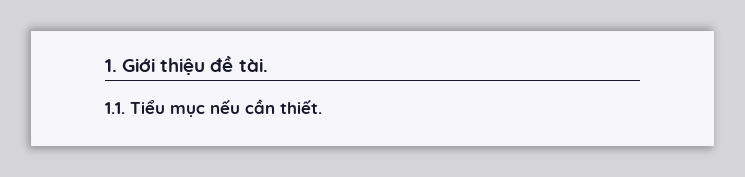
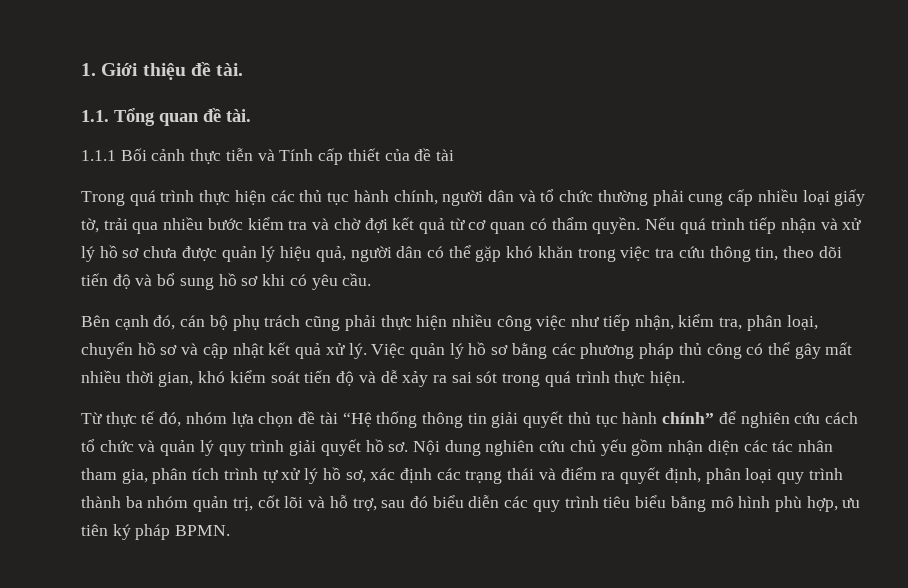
[130,99,322,117] Tiểu mục nếu cần thiết. -> [114,108,251,126] [81,148,454,165] [81,189,866,206] [81,217,862,234] [81,245,842,262] [81,273,372,290] [81,314,818,331] [81,342,853,359] [81,370,686,387] [81,411,858,428] [81,439,833,456] [81,467,843,484] [81,495,861,512] [81,524,231,540] Tổng quan đề tài. // 1.1.1 Bối cảnh thực tiễn và Tính cấp thiết của đề tài // Trong quá trình thực hiện các thủ tục hành chính, người dân và tổ chức thường phải cung cấp nhiều loại giấy tờ, trải qua nhiều bước kiểm tra và chờ đợi kết quả từ cơ quan có thẩm quyền. Nếu quá trình tiếp nhận và xử lý hồ sơ chưa được quản lý hiệu quả, người dân có thể gặp khó khăn trong việc tra cứu thông tin, theo dõi tiến độ và bổ sung hồ sơ khi có yêu cầu. // Bên cạnh đó, cán bộ phụ trách cũng phải thực hiện nhiều công việc như tiếp nhận, kiểm tra, phân loại, chuyển hồ sơ và cập nhật kết quả xử lý. Việc quản lý hồ sơ bằng các phương pháp thủ công có thể gây mất nhiều thời gian, khó kiểm soát tiến độ và dễ xảy ra sai sót trong quá trình thực hiện. // Từ thực tế đó, nhóm lựa chọn đề tài “Hệ thống thông tin giải quyết thủ tục hành chính” để nghiên cứu cách tổ chức và quản lý quy trình giải quyết hồ sơ. Nội dung nghiên cứu chủ yếu gồm nhận diện các tác nhân tham gia, phân tích trình tự xử lý hồ sơ, xác định các trạng thái và điểm ra quyết định, phân loại quy trình thành ba nhóm quản trị, cốt lõi và hỗ trợ, sau đó biểu diễn các quy trình tiêu biểu bằng mô hình phù hợp, ưu tiên ký pháp BPMN.

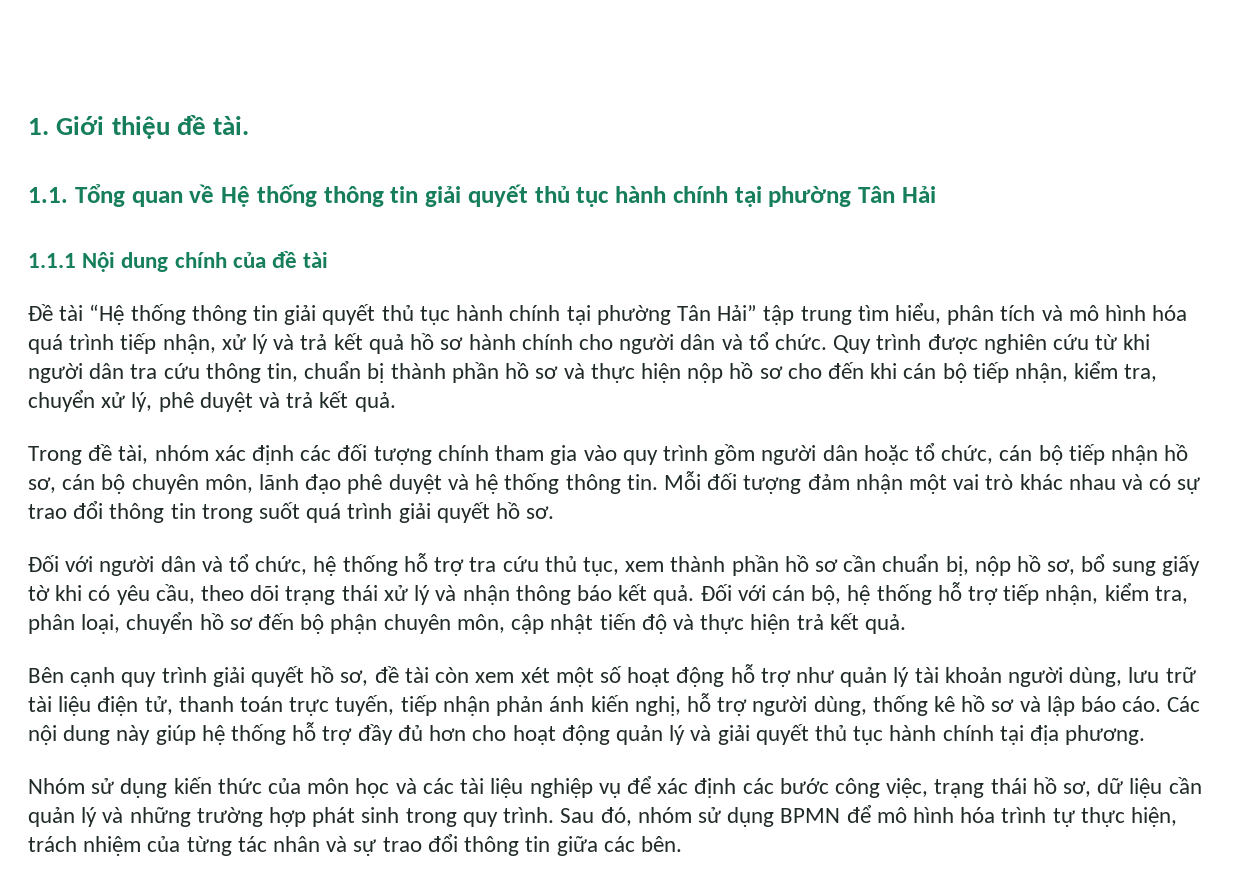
[203,108,251,122] [81,148,454,165] [81,189,866,206] [81,217,862,234] [81,245,842,262] [81,273,372,290] [81,314,818,331] [81,342,853,359] [81,370,686,387] [81,411,316,427] đề tài. // 1.1.1 Bối cảnh thực tiễn và Tính cấp thiết của đề tài // Trong quá trình thực hiện các thủ tục hành chính, người dân và tổ chức thường phải cung cấp nhiều loại giấy tờ, trải qua nhiều bước kiểm tra và chờ đợi kết quả từ cơ quan có thẩm quyền. Nếu quá trình tiếp nhận và xử lý hồ sơ chưa được quản lý hiệu quả, người dân có thể gặp khó khăn trong việc tra cứu thông tin, theo dõi tiến độ và bổ sung hồ sơ khi có yêu cầu. // Bên cạnh đó, cán bộ phụ trách cũng phải thực hiện nhiều công việc như tiếp nhận, kiểm tra, phân loại, chuyển hồ sơ và cập nhật kết quả xử lý. Việc quản lý hồ sơ bằng các phương pháp thủ công có thể gây mất nhiều thời gian, khó kiểm soát tiến độ và dễ xảy ra sai sót trong quá trình thực hiện. // Từ thực tế đó, nhóm lựa chọn đề -> [189,184,936,207] [28,251,329,272] [28,304,53,321] về Hệ thống thông tin giải quyết thủ tục hành chính tại phường Tân Hải // 1.1.1 Nội dung chính của đề tài // Đề
[662,411,858,428] [81,439,214,456] chính” để nghiên cứu cách tổ chức và quản lý -> [509,303,1188,325] [28,332,1151,354] [28,361,1158,383] [28,390,396,412] [28,443,1189,465] [28,471,1201,494] [28,501,555,523] [28,553,1200,576] [28,582,1188,605] [28,612,906,634] [28,667,116,687] chính tại phường Tân Hải” tập trung tìm hiểu, phân tích và mô hình hóa quá trình tiếp nhận, xử lý và trả kết quả hồ sơ hành chính cho người dân và tổ chức. Quy trình được nghiên cứu từ khi người dân tra cứu thông tin, chuẩn bị thành phần hồ sơ và thực hiện nộp hồ sơ cho đến khi cán bộ tiếp nhận, kiểm tra, chuyển xử lý, phê duyệt và trả kết quả. // Trong đề tài, nhóm xác định các đối tượng chính tham gia vào quy trình gồm người dân hoặc tổ chức, cán bộ tiếp nhận hồ sơ, cán bộ chuyên môn, lãnh đạo phê duyệt và hệ thống thông tin. Mỗi đối tượng đảm nhận một vai trò khác nhau và có sự trao đổi thông tin trong suốt quá trình giải quyết hồ sơ. // Đối với người dân và tổ chức, hệ thống hỗ trợ tra cứu thủ tục, xem thành phần hồ sơ cần chuẩn bị, nộp hồ sơ, bổ sung giấy tờ khi có yêu cầu, theo dõi trạng thái xử lý và nhận thông báo kết quả. Đối với cán bộ, hệ thống hỗ trợ tiếp nhận, kiểm tra, phân loại, chuyển hồ sơ đến bộ phận chuyên môn, cập nhật tiến độ và thực hiện trả kết quả. // Bên cạnh
[388,439,833,456] [81,467,843,484] [81,495,861,512] [81,524,231,540] sơ. Nội dung nghiên cứu chủ yếu gồm nhận diện các tác nhân tham gia, phân tích trình tự xử lý hồ sơ, xác định các trạng thái và điểm ra quyết định, phân loại quy trình thành ba nhóm quản trị, cốt lõi và hỗ trợ, sau đó biểu diễn các quy trình tiêu biểu bằng mô hình phù hợp, ưu tiên ký pháp BPMN. -> [340,664,1196,687] [28,693,1201,716] [28,722,1146,745] [28,776,1202,798] [28,805,1178,827] [28,834,682,856] sơ, đề tài còn xem xét một số hoạt động hỗ trợ như quản lý tài khoản người dùng, lưu trữ tài liệu điện tử, thanh toán trực tuyến, tiếp nhận phản ánh kiến nghị, hỗ trợ người dùng, thống kê hồ sơ và lập báo cáo. Các nội dung này giúp hệ thống hỗ trợ đầy đủ hơn cho hoạt động quản lý và giải quyết thủ tục hành chính tại địa phương. // Nhóm sử dụng kiến thức của môn học và các tài liệu nghiệp vụ để xác định các bước công việc, trạng thái hồ sơ, dữ liệu cần quản lý và những trường hợp phát sinh trong quy trình. Sau đó, nhóm sử dụng BPMN để mô hình hóa trình tự thực hiện, trách nhiệm của từng tác nhân và sự trao đổi thông tin giữa các bên.

